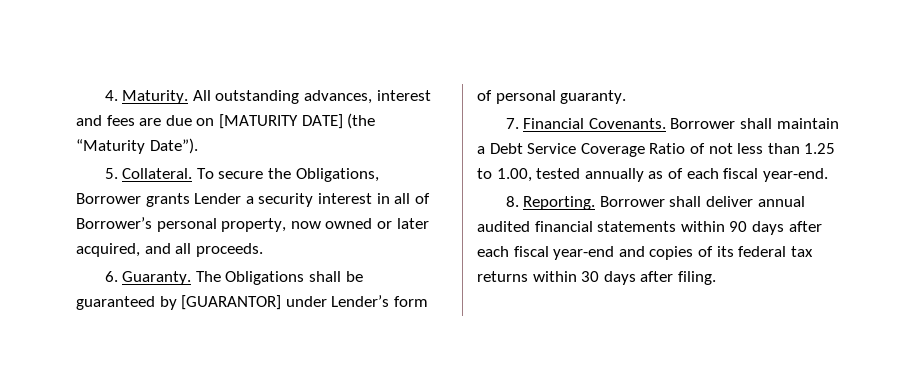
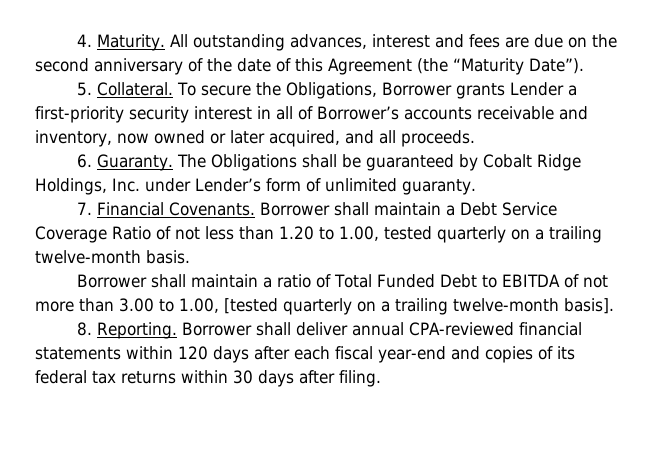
[218,114,343,129] [MATURITY DATE] -> [592,34,618,48] [35,58,412,75] the second anniversary of the date of this Agreement
(254, 200) none -> [35,106,124,123] first-priority
[156,218,287,232] personal property, -> [404,106,588,120] [35,130,112,147] accounts receivable and inventory,
[181,295,282,310] [GUARANTOR] -> [483,154,582,171] [35,178,140,195] Cobalt Ridge Holdings, Inc.
[495,90,556,104] personal -> [325,178,397,192] unlimited
[804,143,836,154] 1.25 -> [279,226,314,240] 1.20
[584,168,828,182] annually as of each fiscal year-end. -> [437,226,602,243] [35,250,190,264] [77,274,609,288] [35,298,614,315] quarterly on a trailing twelve-month basis. // Borrower shall maintain a ratio of Total Funded Debt to EBITDA of not more than 3.00 to 1.00, [tested quarterly on a trailing twelve-month basis].
[477,221,530,232] audited -> [409,322,515,336] CPA-reviewed
[729,221,748,232] 90 -> [178,346,208,360] 120

